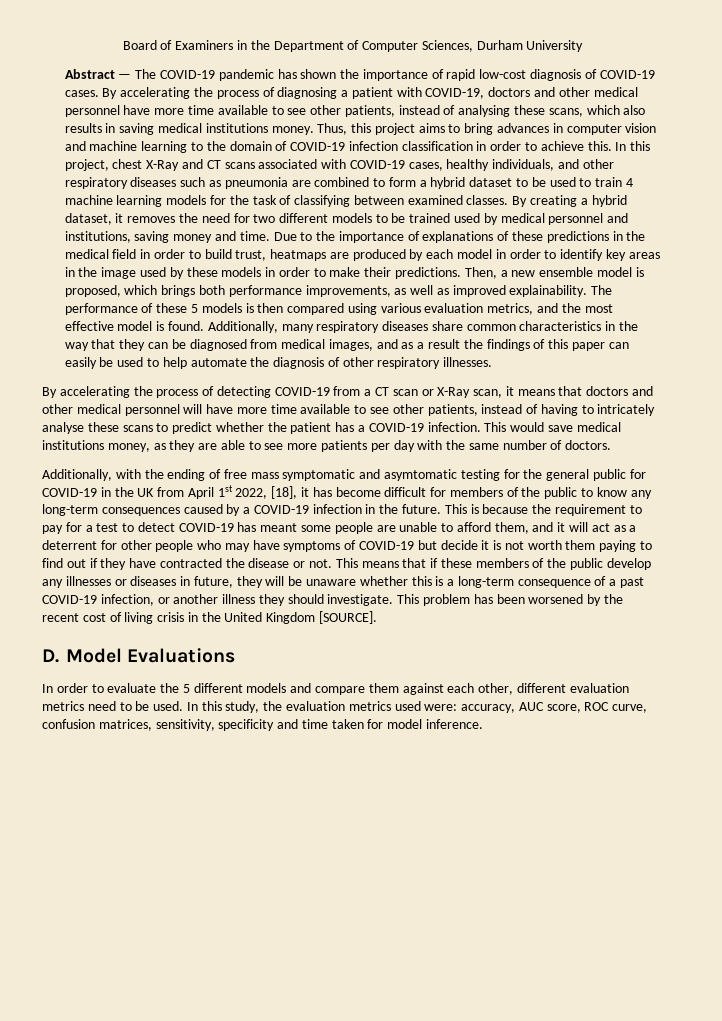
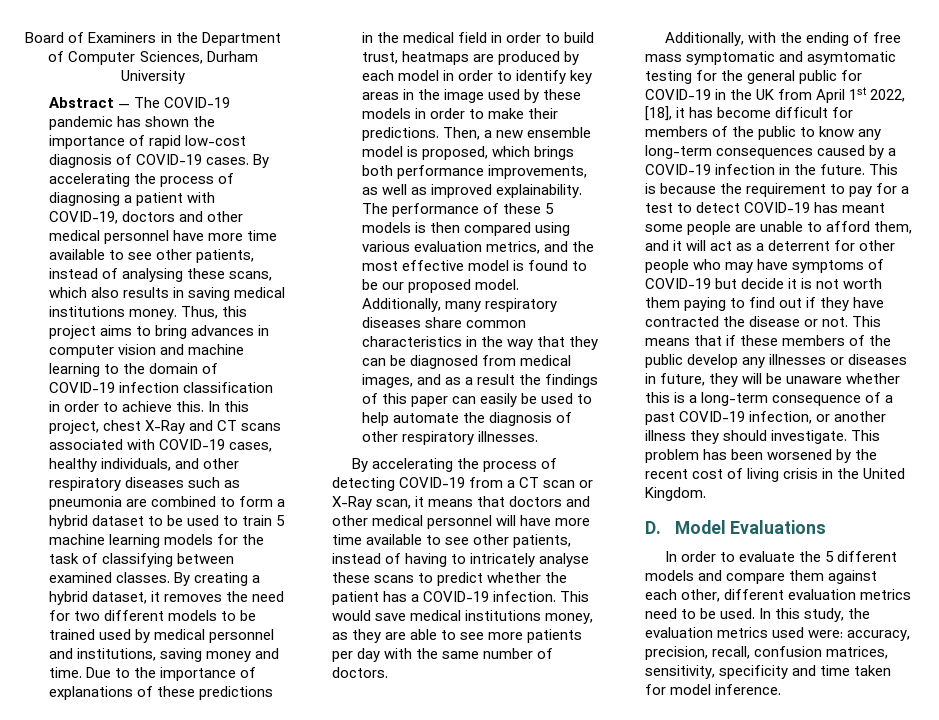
[625,178,633,187] 4 -> [275,515,285,526] 5
[167,321,204,331] found. -> [527,260,587,271] [361,279,519,293] found to be our proposed model.
[266,611,378,624] Kingdom [SOURCE]. -> [645,487,706,501] Kingdom.
[518,702,648,713] AUC score, ROC curve, -> [645,646,751,660] precision, recall,

